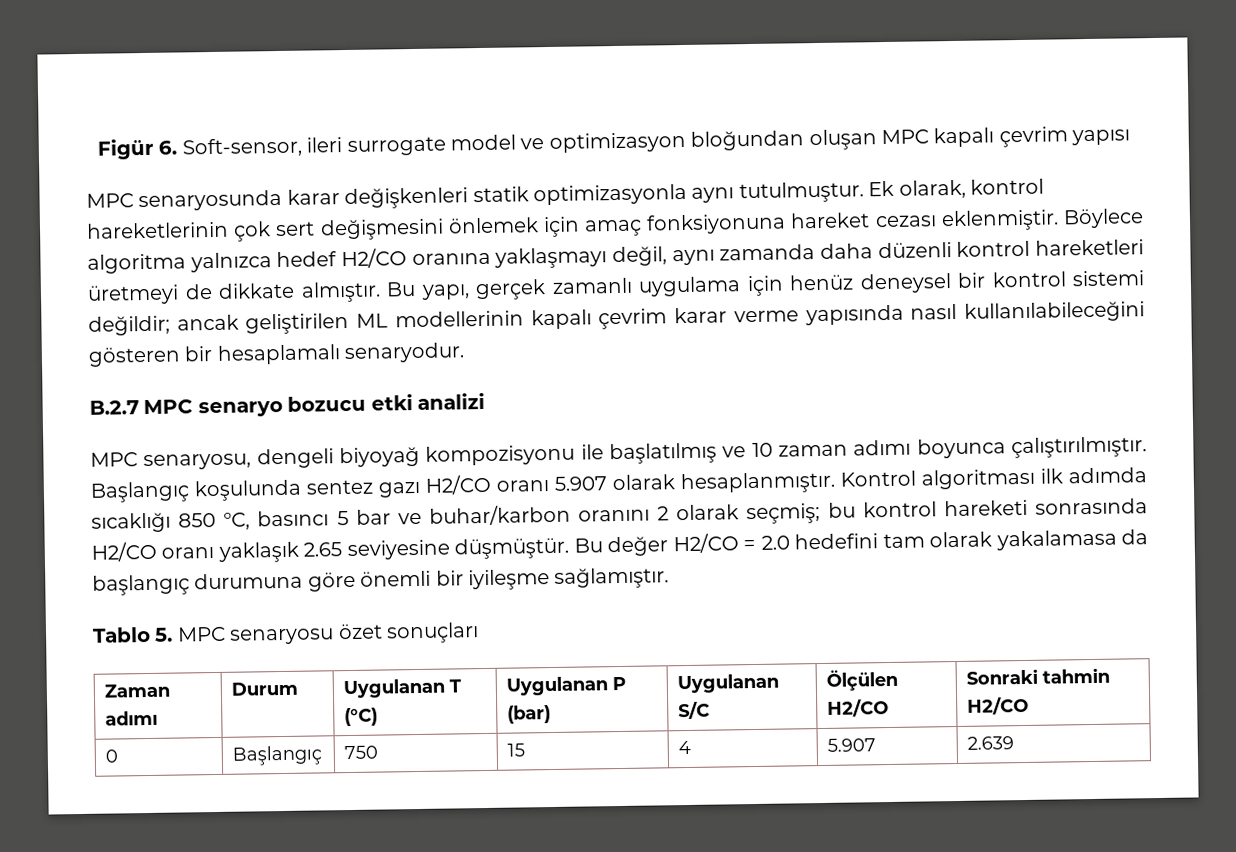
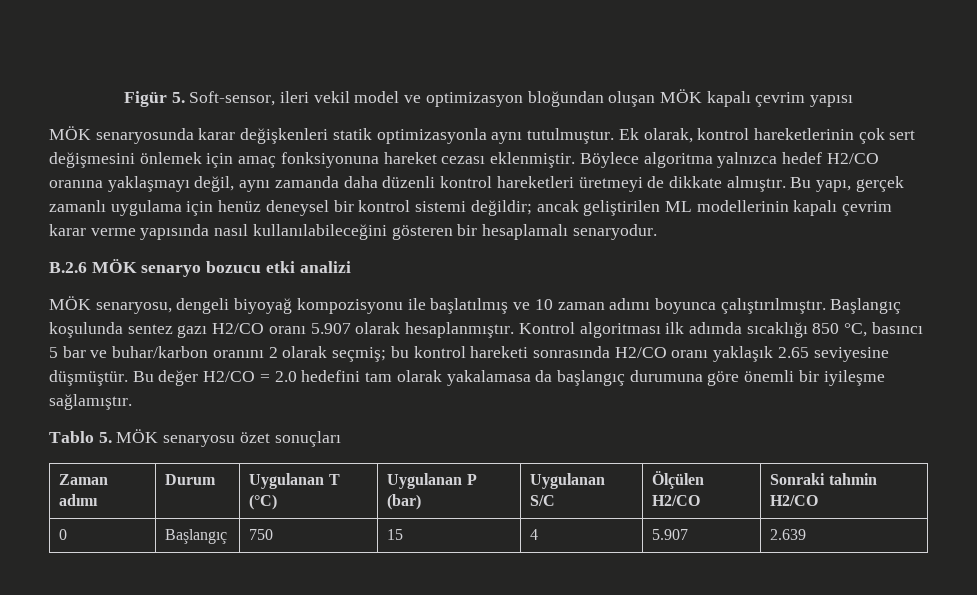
[158,140,178,155] 6. -> [171,92,185,103] 5.
[346,136,446,156] surrogate -> [313,91,350,103] vekil
[880,129,929,145] MPC -> [660,89,703,103] MÖK
[86,193,134,208] MPC -> [49,126,91,140] MÖK
[89,399,194,415] B.2.7 MPC -> [49,259,137,273] B.2.6 MÖK
[90,452,138,467] MPC -> [49,296,91,310] MÖK
[176,626,226,642] MPC -> [116,429,159,443] MÖK

